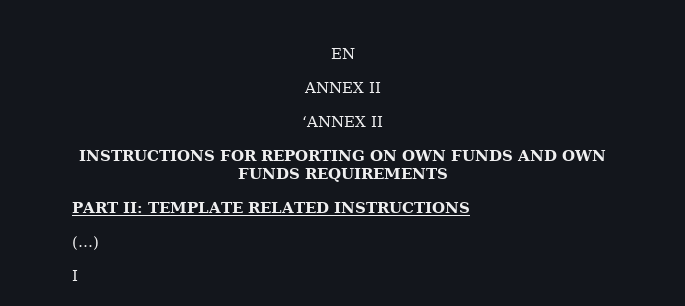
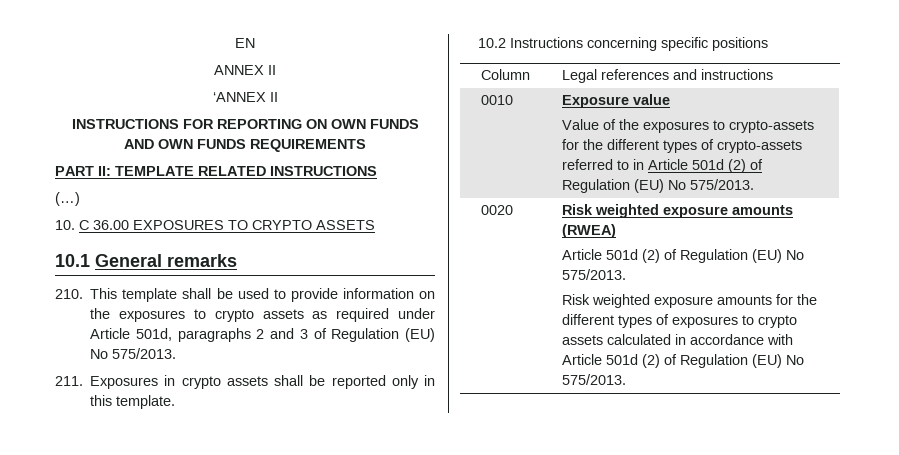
[72,270,78,281] I -> [55,220,375,230] [55,254,237,267] [55,288,435,302] [90,308,435,322] [90,328,435,342] [90,348,177,359] [55,375,435,389] [90,395,176,409] [478,37,769,51] [481,69,531,80] [562,69,774,83] [481,95,514,105] [562,94,671,108] [562,119,815,133] [562,139,803,153] [562,159,764,173] [562,179,755,193] [481,205,514,215] [562,204,794,218] [562,224,617,238] [562,249,805,263] [562,269,627,280] [562,294,818,308] [562,314,798,328] [562,334,794,345] [562,354,805,368] [562,374,627,385] 10. C 36.00 EXPOSURES TO CRYPTO ASSETS // 10.1 General remarks // 210. This template shall be used to provide information on the exposures to crypto assets as required under Article 501d, paragraphs 2 and 3 of Regulation (EU) No 575/2013. // 211. Exposures in crypto assets shall be reported only in this template. // 10.2 Instructions concerning specific positions // Column | Legal references and instructions // 0010 | Exposure value // Value of the exposures to crypto-assets for the different types of crypto-assets referred to in Article 501d (2) of Regulation (EU) No 575/2013. // 0020 | Risk weighted exposure amounts (RWEA) // Article 501d (2) of Regulation (EU) No 575/2013. // Risk weighted exposure amounts for the different types of exposures to crypto assets calculated in accordance with Article 501d (2) of Regulation (EU) No 575/2013.

